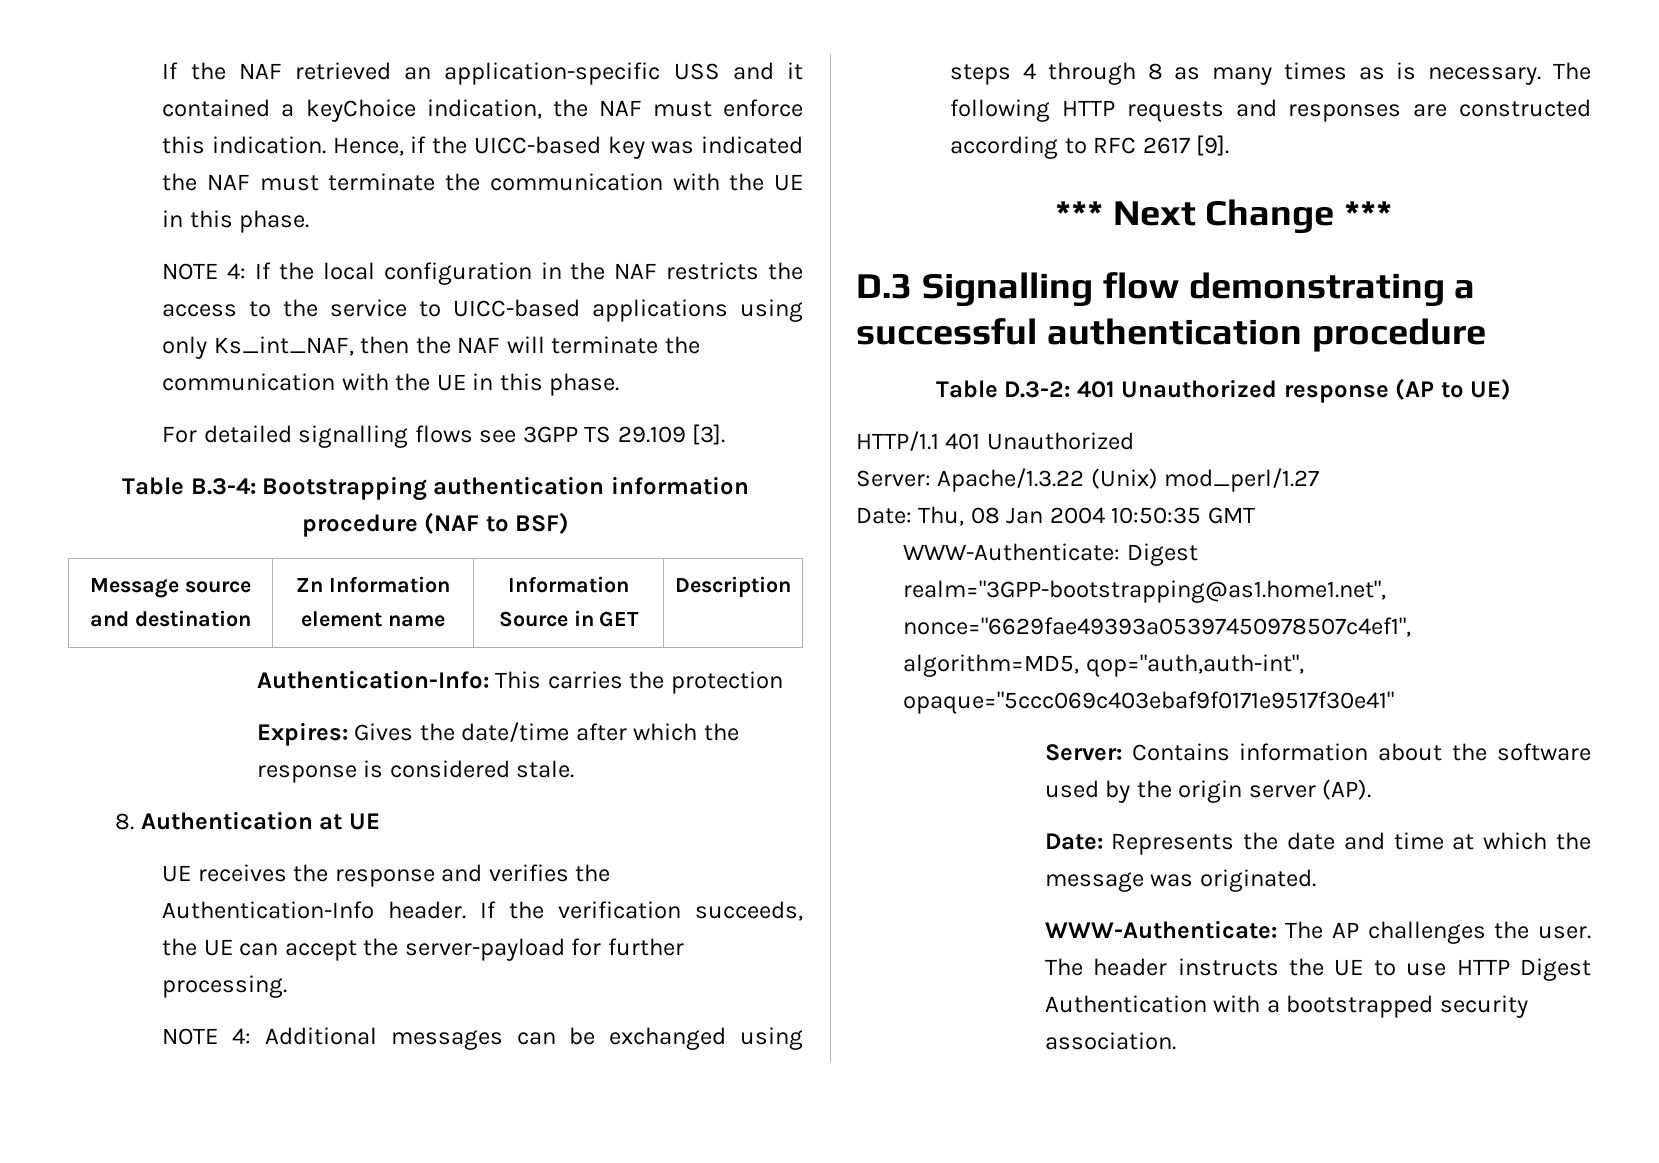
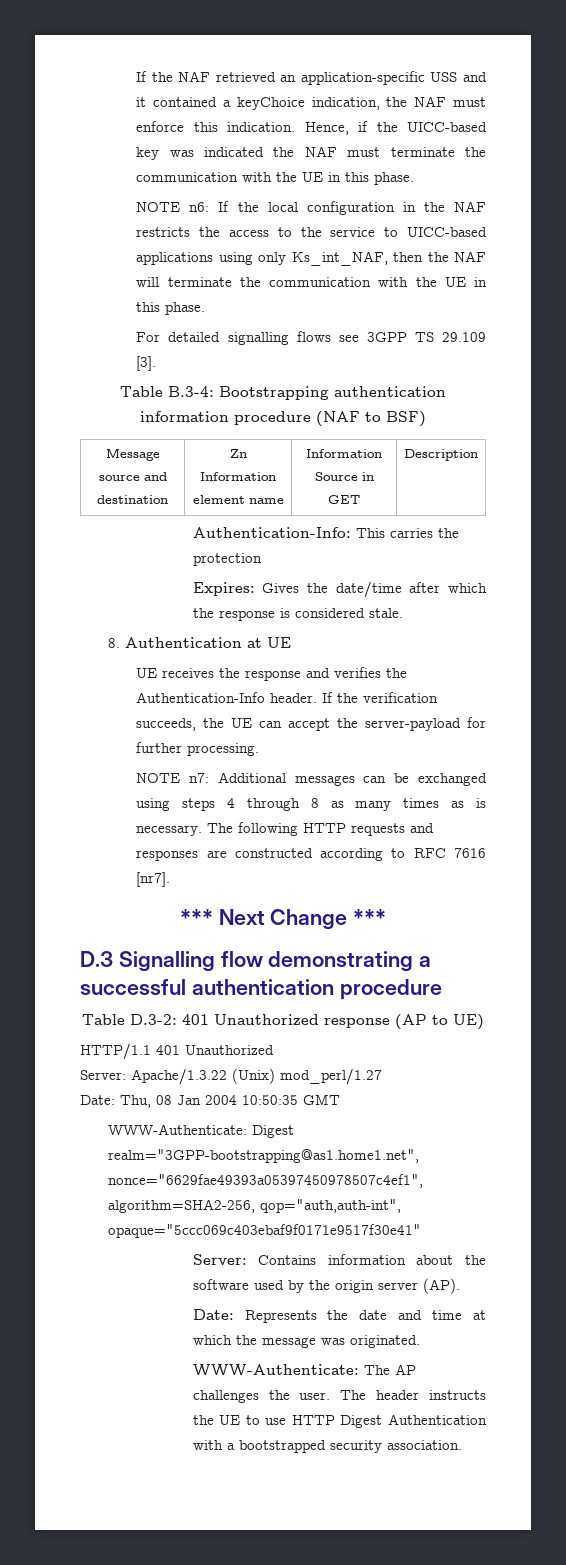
[227,263,247,279] 4: -> [189,202,210,212] n6:
[232,1028,252,1044] 4: -> [189,773,210,783] n7:
[1142,135,1230,156] 2617 [9]. -> [453,848,486,858] [136,872,171,887] 7616 [nr7].
[903,654,1080,677] algorithm=MD5, -> [108,1199,256,1213] algorithm=SHA2-256,

